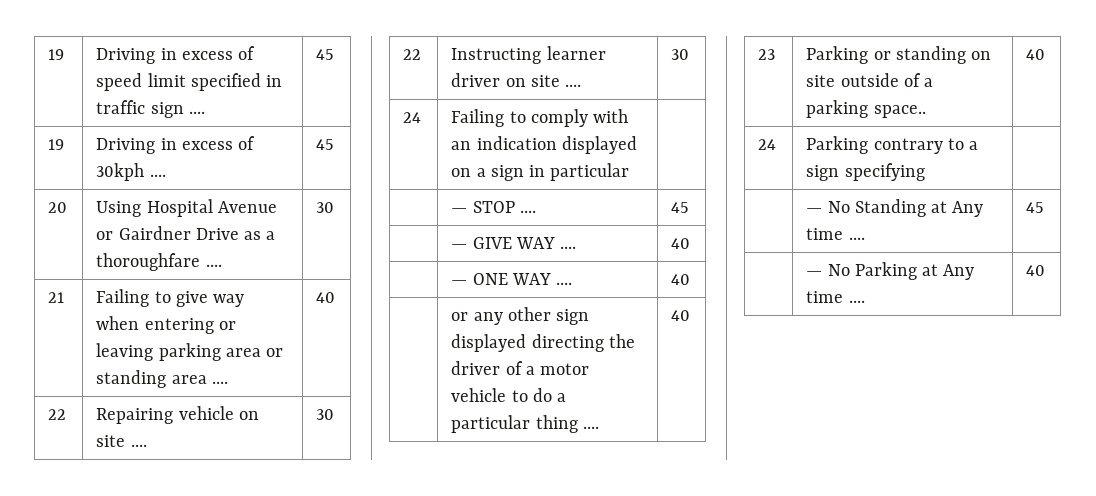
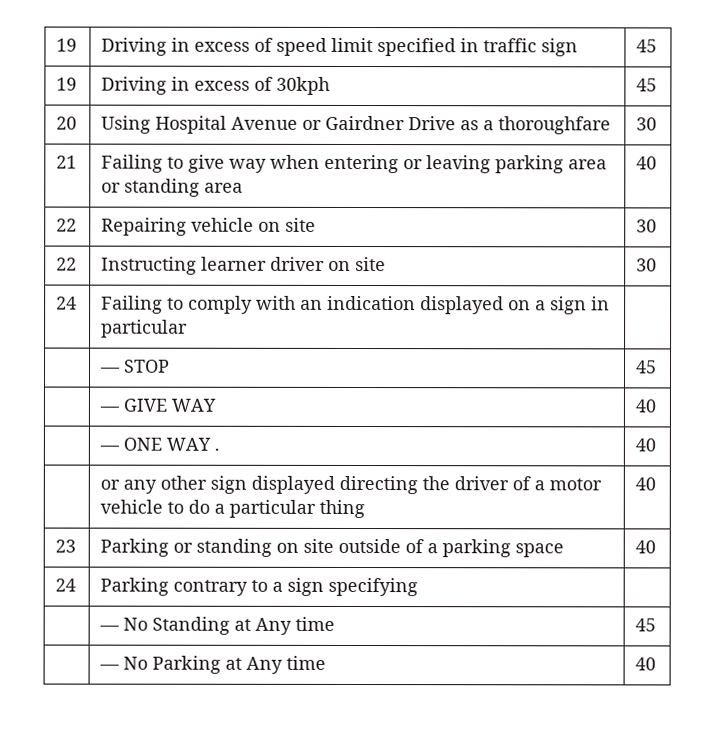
[188,111,205,114] .... -> (579, 47) none
[149,174,166,177] .... -> (331, 85) none
[205,264,222,267] .... -> (612, 125) none
[211,381,228,384] .... -> (244, 187) none
[130,444,147,447] .... -> (317, 224) none
[565,84,582,87] .... -> (387, 264) none
[519,210,536,213] .... -> (171, 366) none
[560,246,577,249] .... -> (217, 405) none
[556,282,573,285] .... -> [214,447,221,451] .
[582,426,599,429] .... -> (366, 509) none
[873,105,926,118] space.. -> [515,543,565,558] space
[848,237,865,240] .... -> (336, 623) none
[848,300,865,303] .... -> (327, 662) none

